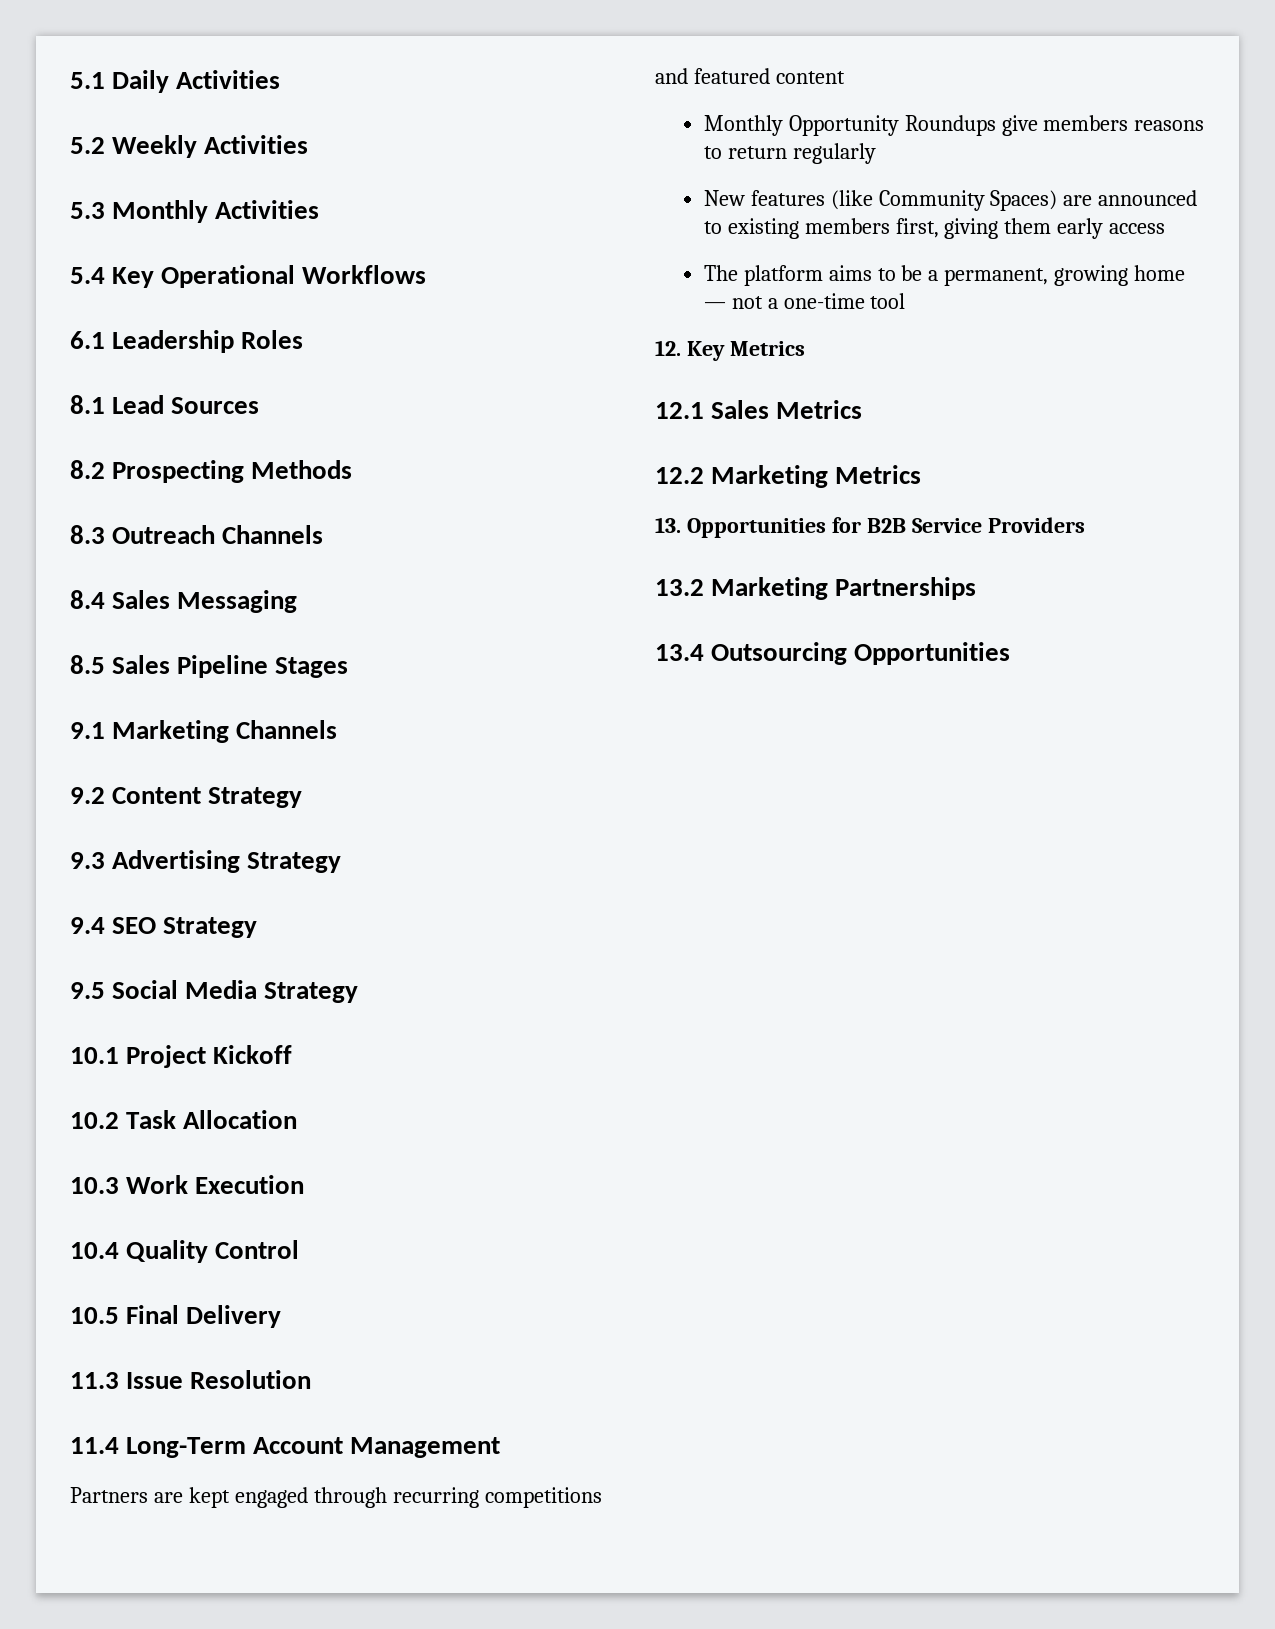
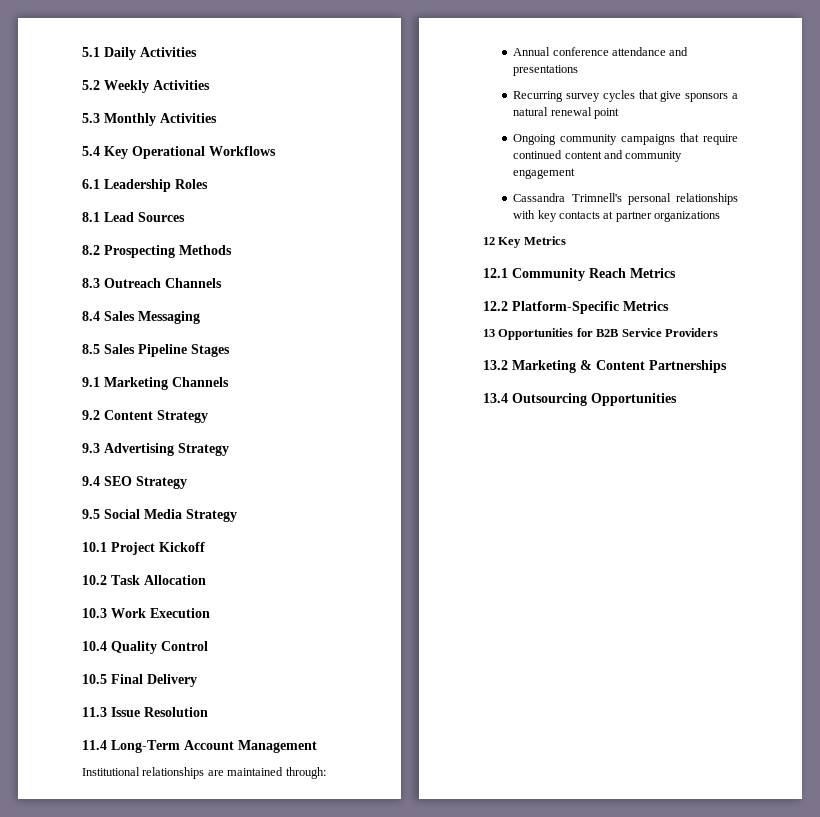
[70,1487,602,1508] [655,68,845,84] [703,115,1205,136] [703,143,876,164] [703,190,1198,211] [703,218,1166,239] [703,265,1186,286] [703,293,906,309] [655,340,681,356] Partners are kept engaged through recurring competitions and featured content // Monthly Opportunity Roundups give members reasons to return regularly // New features (like Community Spaces) are announced to existing members first, giving them early access // The platform aims to be a permanent, growing home — not a one-time tool // 12. -> [82,767,326,779] [513,47,689,56] [513,65,579,76] [513,90,738,102] [513,107,620,119] [513,133,738,145] [513,150,683,162] [513,168,576,179] [513,193,738,205] [513,210,721,222] [483,237,495,245] Institutional relationships are maintained through: // Annual conference attendance and presentations // Recurring survey cycles that give sponsors a natural renewal point // Ongoing community campaigns that require continued content and community engagement // Cassandra Trimnell's personal relationships with key contacts at partner organizations // 12
[711,400,770,419] Sales -> [512,268,626,281] Community Reach
[711,465,922,488] [655,517,681,533] Marketing Metrics // 13. -> [512,301,669,314] [483,329,495,337] Platform-Specific Metrics // 13
(829, 588) none -> [580,360,645,370] & Content

